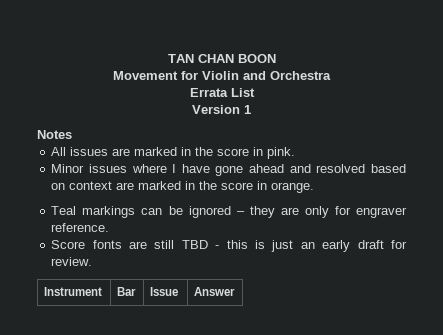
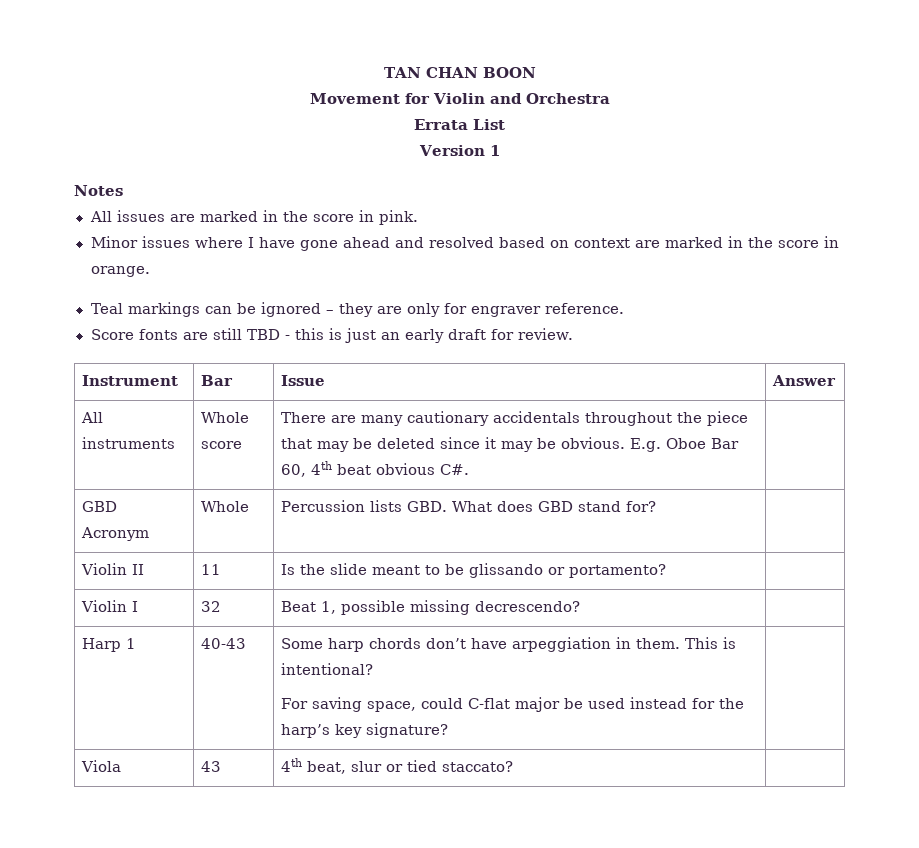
(236, 291) none -> [80,412,103,423] [81,437,175,449] [200,412,249,423] [200,441,242,449] [280,411,748,426] [280,437,739,452] [280,461,469,477] [81,501,117,512] [80,527,149,541] [200,501,249,512] [280,500,656,512] [80,563,144,575] [200,564,221,575] [280,563,666,578] [80,600,138,612] [200,601,221,612] [280,600,580,615] [81,638,136,652] [200,638,246,649] [280,637,736,652] [280,663,373,675] [280,697,744,712] [280,723,448,738] [80,760,121,772] [200,761,221,772] [280,758,513,774] // All instruments | Whole score | There are many cautionary accidentals throughout the piece that may be deleted since it may be obvious. E.g. Oboe Bar 60, 4th beat obvious C#. | // GBD Acronym | Whole | Percussion lists GBD. What does GBD stand for? | // Violin II | 11 | Is the slide meant to be glissando or portamento? | // Violin I | 32 | Beat 1, possible missing decrescendo? | // Harp 1 | 40-43 | Some harp chords don’t have arpeggiation in them. This is intentional? // For saving space, could C-flat major be used instead for the harp’s key signature? | // Viola | 43 | 4th beat, slur or tied staccato? |

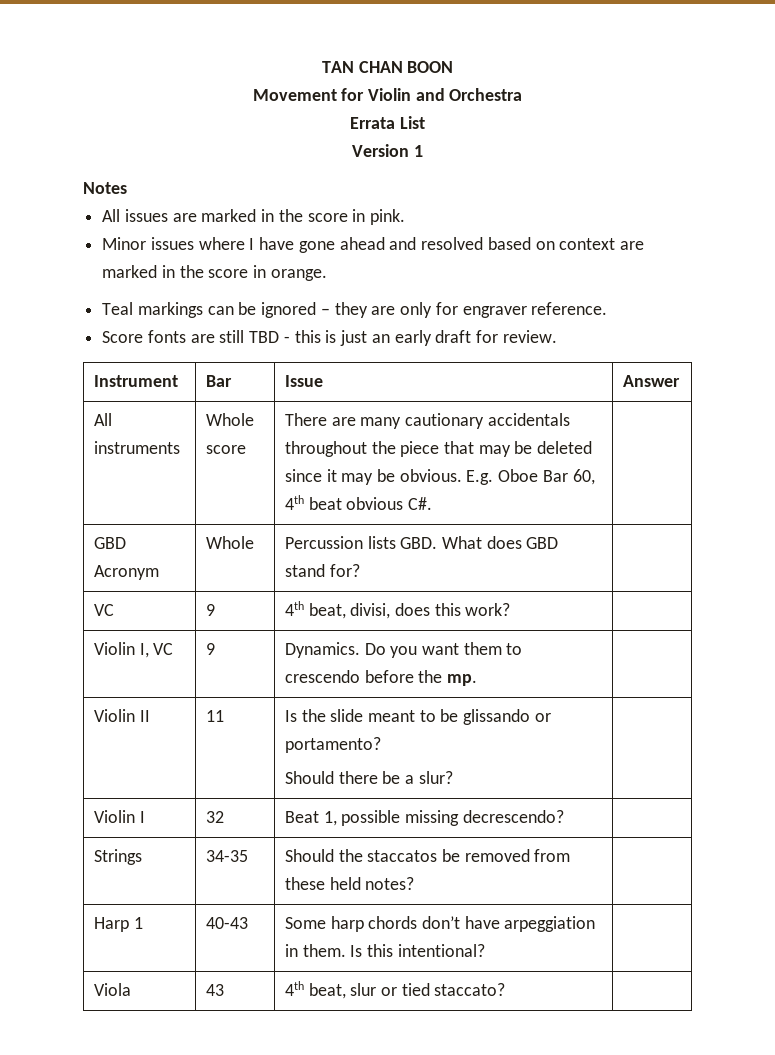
(656, 506) none -> [93,604,114,616] [205,604,215,616] [284,601,511,619] [93,642,174,658] [205,643,215,655] [284,642,523,658] [284,670,478,686] // VC | 9 | 4th beat, divisi, does this work? | // Violin I, VC | 9 | Dynamics. Do you want them to crescendo before the mp. |
(666, 571) none -> [284,771,453,784] // Should there be a slur?
(580, 606) none -> [93,849,142,865] [205,850,248,862] [284,849,571,862] [284,877,415,890] // Strings | 34-35 | Should the staccatos be removed from these held notes? |
[684,637,736,649] This is -> [350,944,394,957] Is this
[280,697,744,712] [280,723,448,738] // For saving space, could C-flat major be used instead for the harp’s key signature? -> (485, 950) none

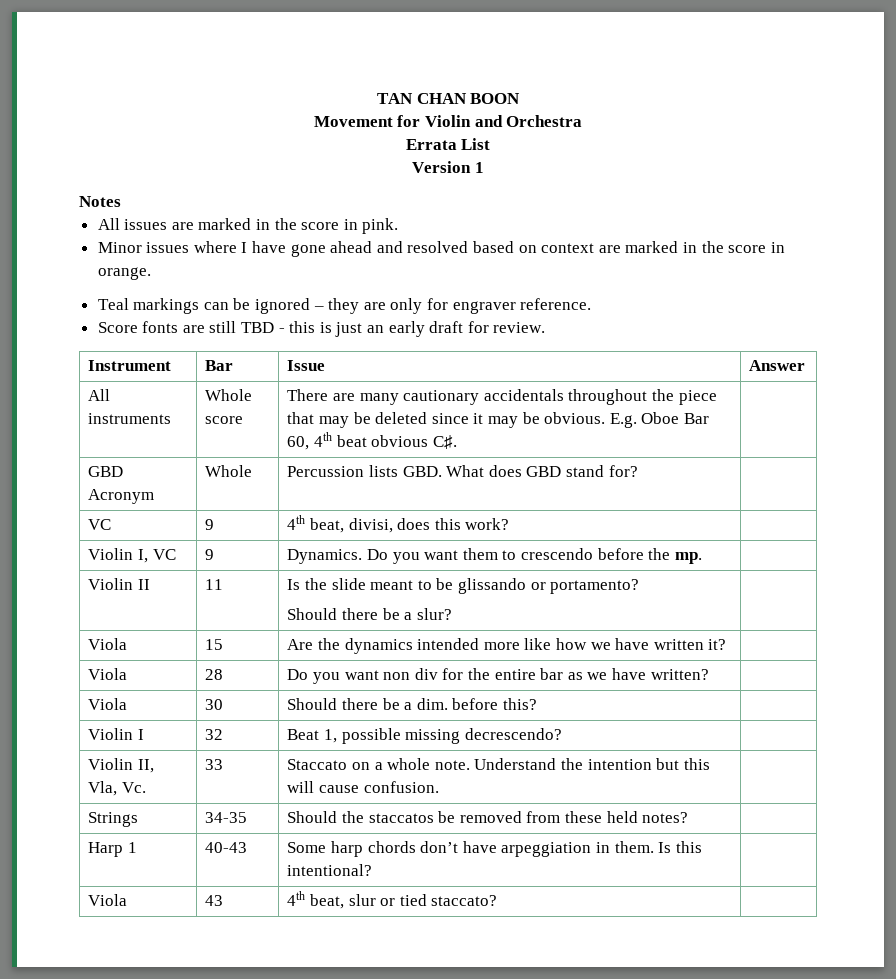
[408,497,433,510] C#. -> [432,435,457,449] C♯.
(453, 777) none -> [88,638,128,650] [205,639,224,650] [287,638,727,654] [88,668,128,680] [205,669,224,680] [287,668,709,684] [88,698,128,710] [205,699,224,710] [287,698,537,710] // Viola | 15 | Are the dynamics intended more like how we have written it? | // Viola | 28 | Do you want non div for the entire bar as we have written? | // Viola | 30 | Should there be a dim. before this? |
(564, 816) none -> [88,758,155,773] [88,781,147,796] [205,759,224,770] [287,758,710,770] [287,781,439,793] // Violin II, Vla, Vc. | 33 | Staccato on a whole note. Understand the intention but this will cause confusion. |

